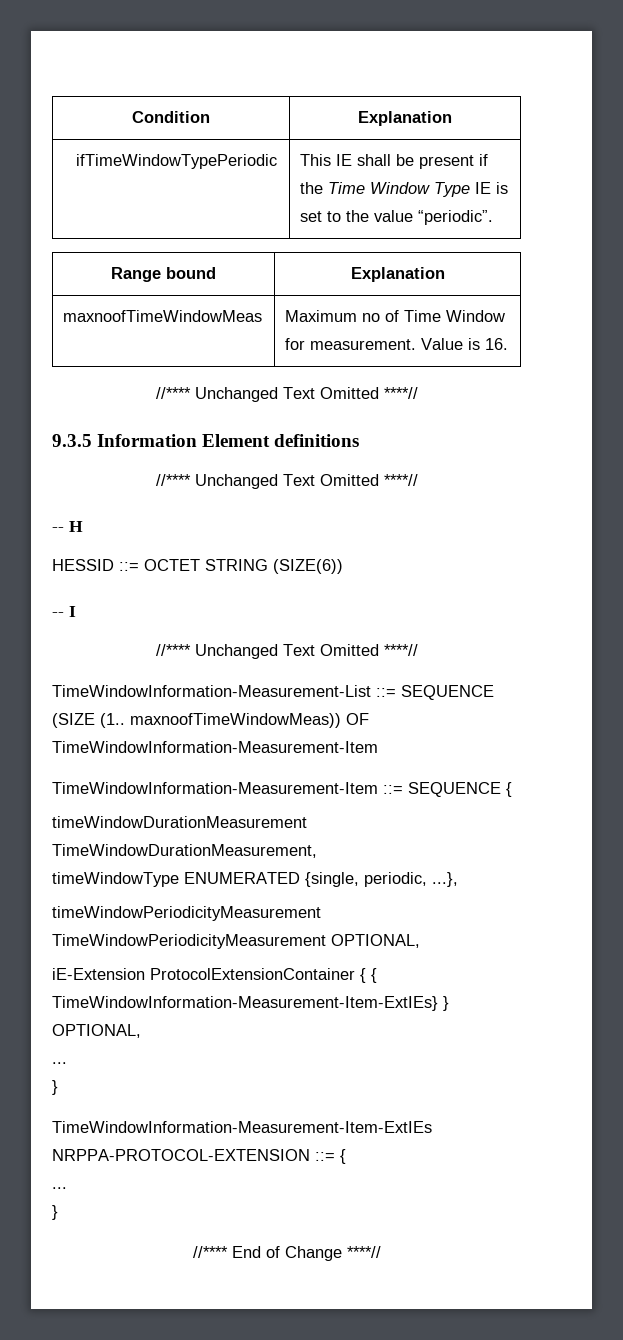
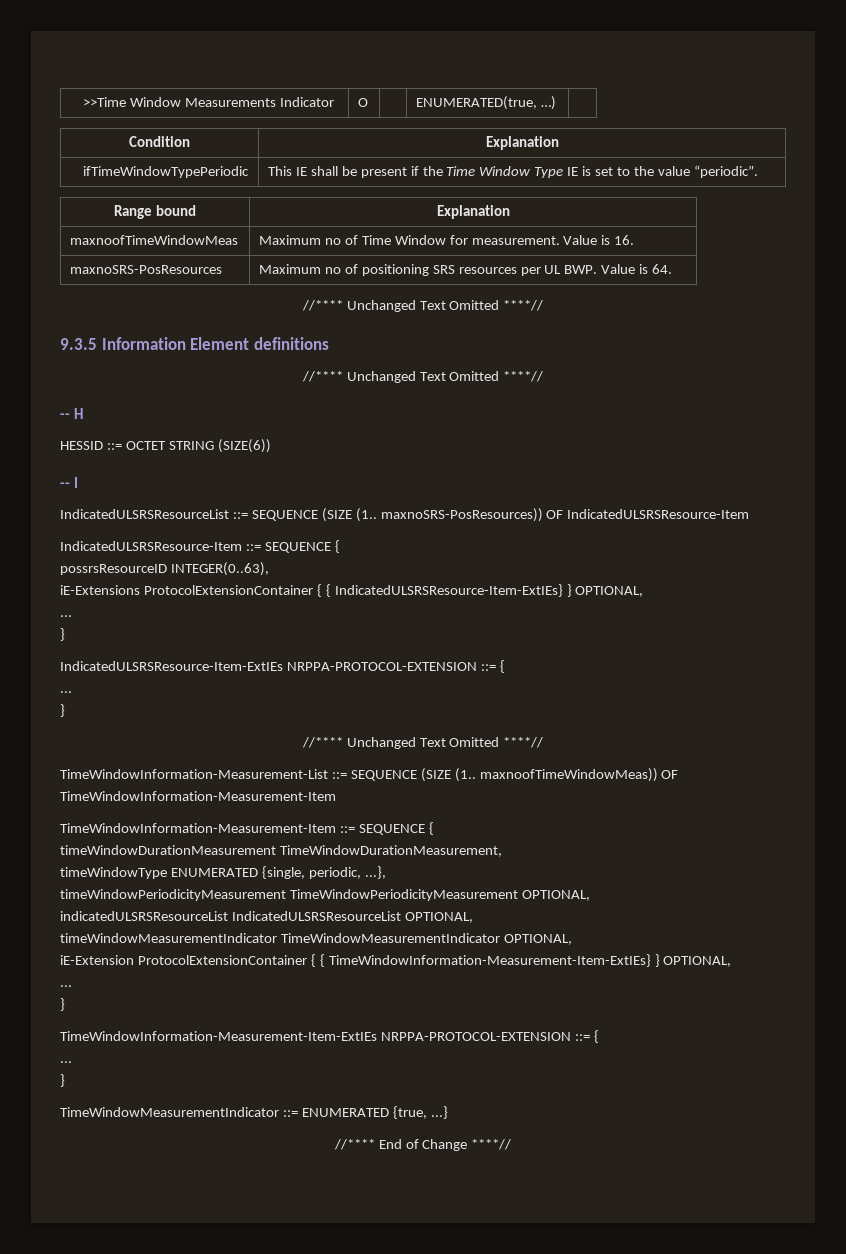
(132, 117) none -> [82,97,334,107] [358,98,369,107] [416,96,556,110] >>Time Window Measurements Indicator | O | | ENUMERATED(true, …) | //
(509, 344) none -> [70,265,223,274] [259,264,673,276] // maxnoSRS-PosResources | Maximum no of positioning SRS resources per UL BWP. Value is 64.
(76, 611) none -> [60,508,750,522] [60,540,340,553] [60,562,269,576] [60,584,644,597] [60,615,72,617] [60,628,65,641] [60,660,505,673] [60,691,72,693] [60,704,65,717] // IndicatedULSRSResourceList ::= SEQUENCE (SIZE (1.. maxnoSRS-PosResources)) OF IndicatedULSRSResource-Item // IndicatedULSRSResource-Item ::= SEQUENCE { // possrsResourceID INTEGER(0..63), // iE-Extensions ProtocolExtensionContainer { { IndicatedULSRSResource-Item-ExtIEs} } OPTIONAL, // ... // } // IndicatedULSRSResource-Item-ExtIEs NRPPA-PROTOCOL-EXTENSION ::= { // ... // }
(420, 941) none -> [60,911,473,923] [60,933,572,945] // indicatedULSRSResourceList IndicatedULSRSResourceList OPTIONAL, // timeWindowMeasurementIndicator TimeWindowMeasurementIndicator OPTIONAL,
(58, 1212) none -> [60,1106,448,1119] // TimeWindowMeasurementIndicator ::= ENUMERATED {true, ...}

